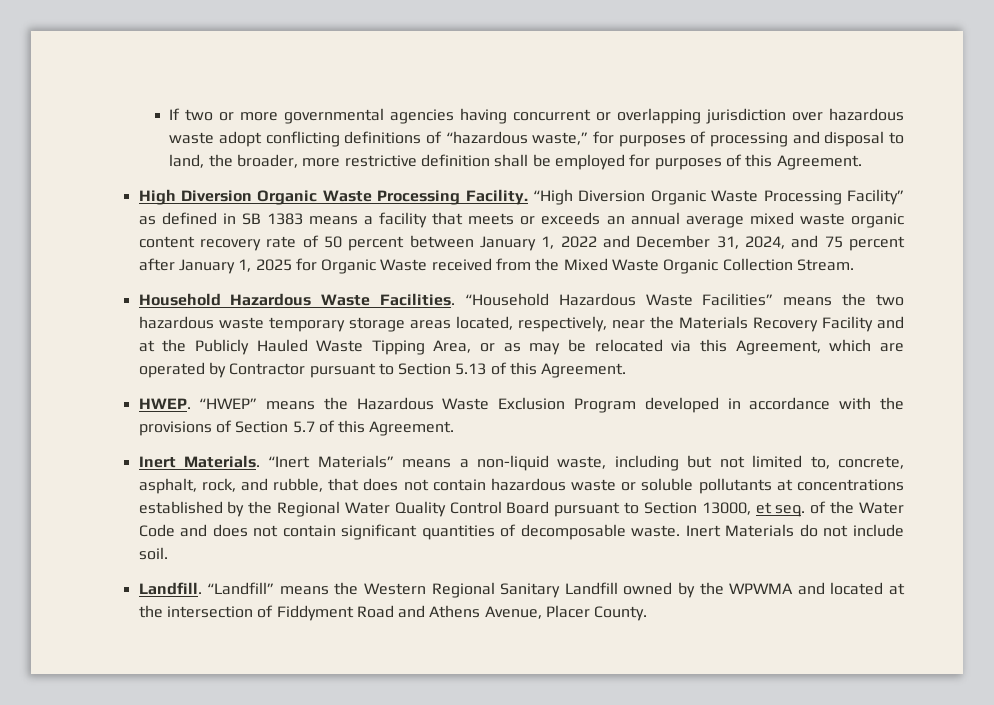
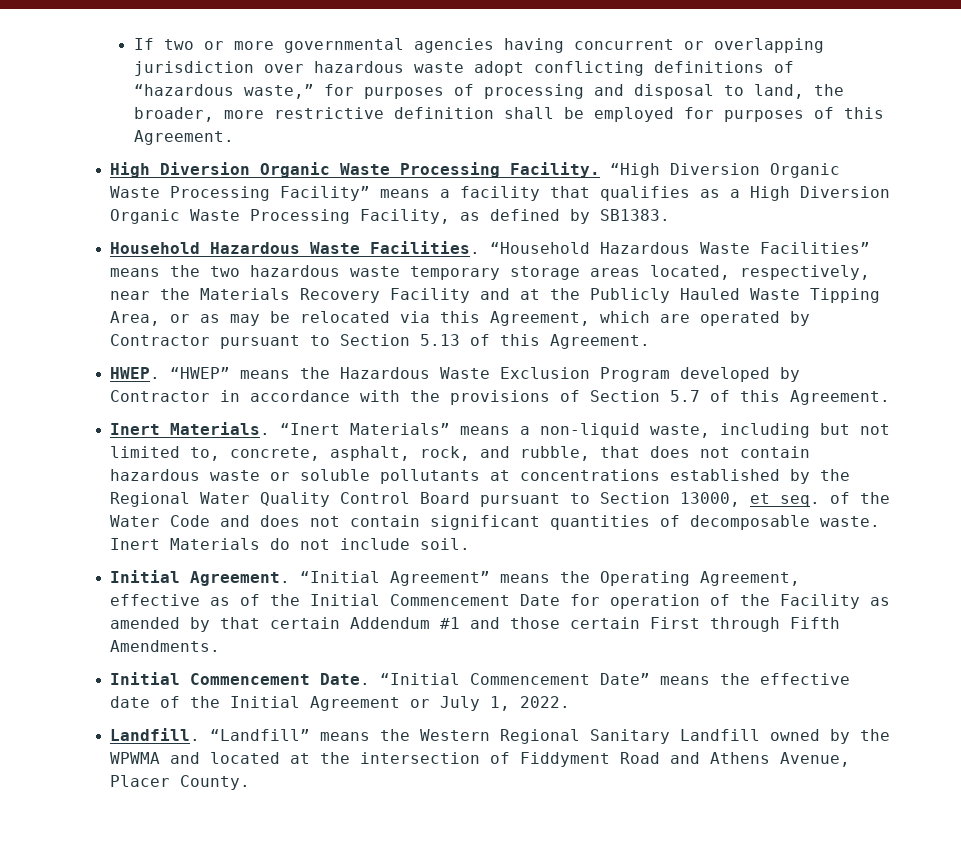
[138,212,905,228] [138,235,905,251] [138,258,855,274] as defined in SB 1383 means a facility that meets or exceeds an annual average mixed waste organic content recovery rate of 50 percent between January 1, 2022 and December 31, 2024, and 75 percent after January 1, 2025 for Organic Waste received from the Mixed Waste Organic Collection Stream. -> [380,186,891,201] [110,209,671,224] means a facility that qualifies as a High Diversion Organic Waste Processing Facility, as defined by SB1383.
(719, 405) none -> [780,367,801,382] [110,390,211,402] by Contractor
(168, 553) none -> [110,570,801,586] [110,594,891,609] [110,617,841,632] [110,640,221,652] [110,672,851,685] [110,696,571,711] // Initial Agreement. “Initial Agreement” means the Operating Agreement, effective as of the Initial Commencement Date for operation of the Facility as amended by that certain Addendum #1 and those certain First through Fifth Amendments. // Initial Commencement Date. “Initial Commencement Date” means the effective date of the Initial Agreement or July 1, 2022.

